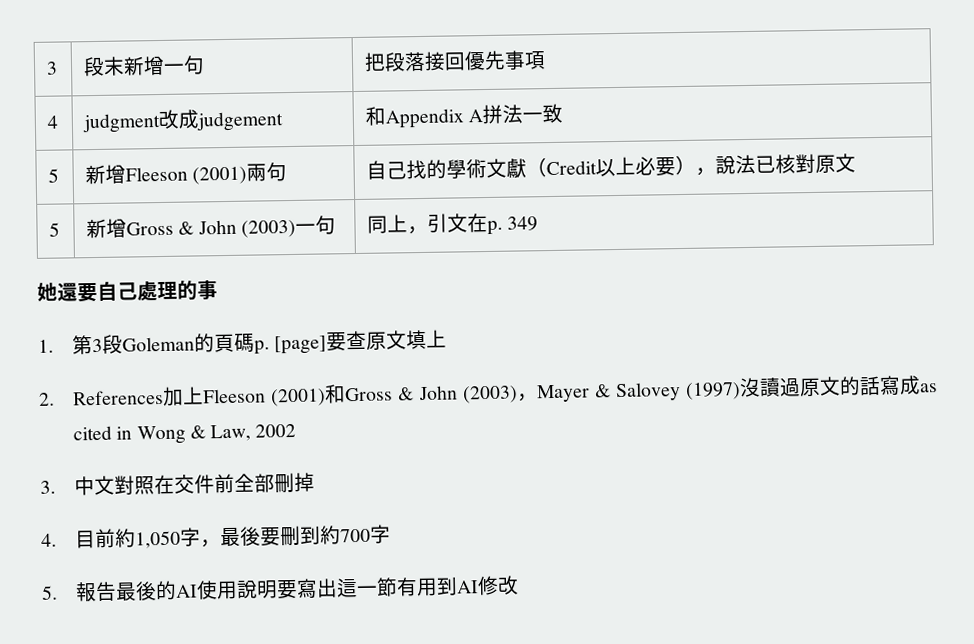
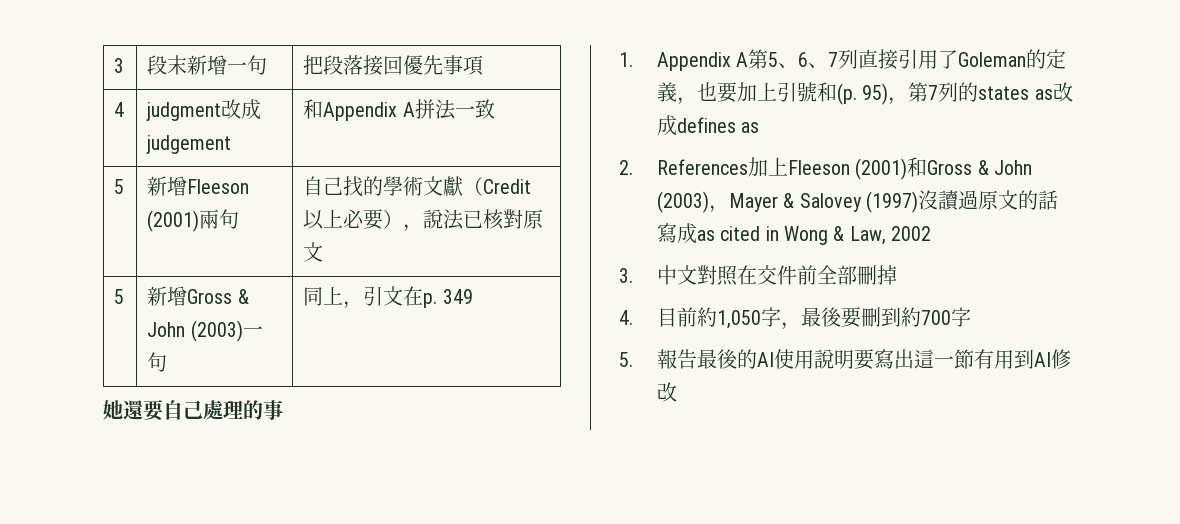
[72,329,448,355] 第3段Goleman的頁碼p. [page]要查原文填上 -> [656,49,1067,71] [656,82,1073,105] [656,115,760,136] Appendix A第5、6、7列直接引用了Goleman的定義，也要加上引號和(p. 95)，第7列的states as改成defines as

